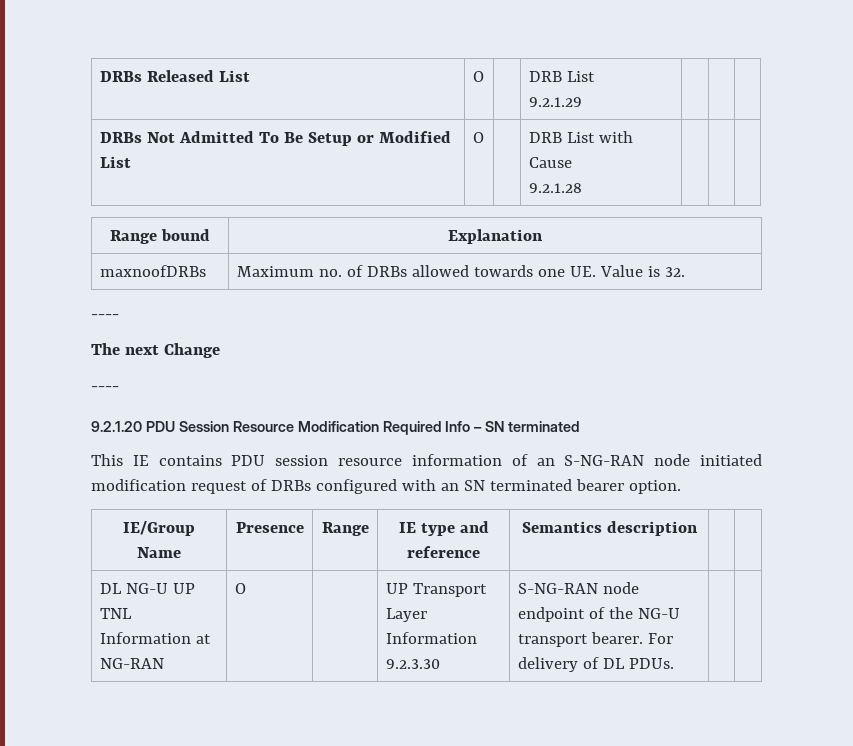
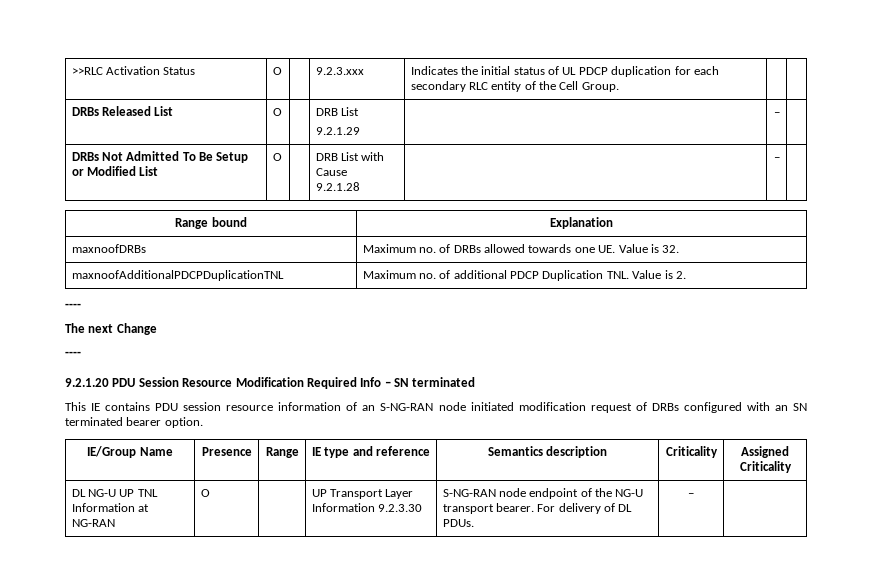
(99, 76) none -> [71,66,196,75] [272,67,282,75] [315,67,364,75] [410,66,719,77] [410,81,619,92] >>RLC Activation Status | O | | 9.2.3.xxx | Indicates the initial status of UL PDCP duplication for each secondary RLC entity of the Cell Group. | | //
(582, 102) none -> [773,112,780,116] –
(582, 188) none -> [773,157,780,161] –
(685, 272) none -> [71,270,284,281] [362,270,686,281] // maxnoofAdditionalPDCPDuplicationTNL | Maximum no. of additional PDCP Duplication TNL. Value is 2.
(698, 528) | -> [665,446,718,458] [741,446,790,458] [739,461,792,473] Criticality | Assigned Criticality
(674, 663) none -> [688,493,695,497] –

